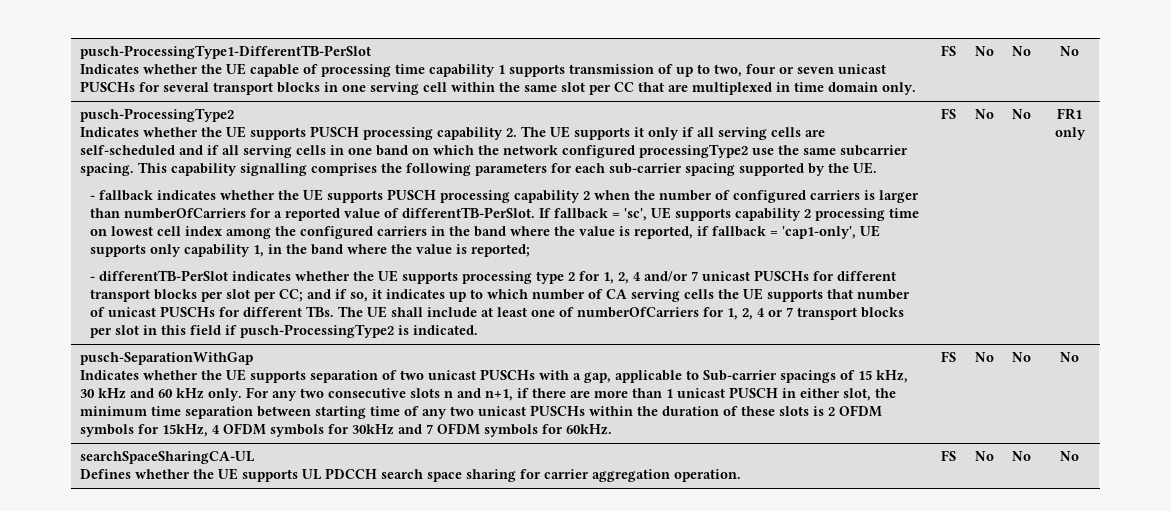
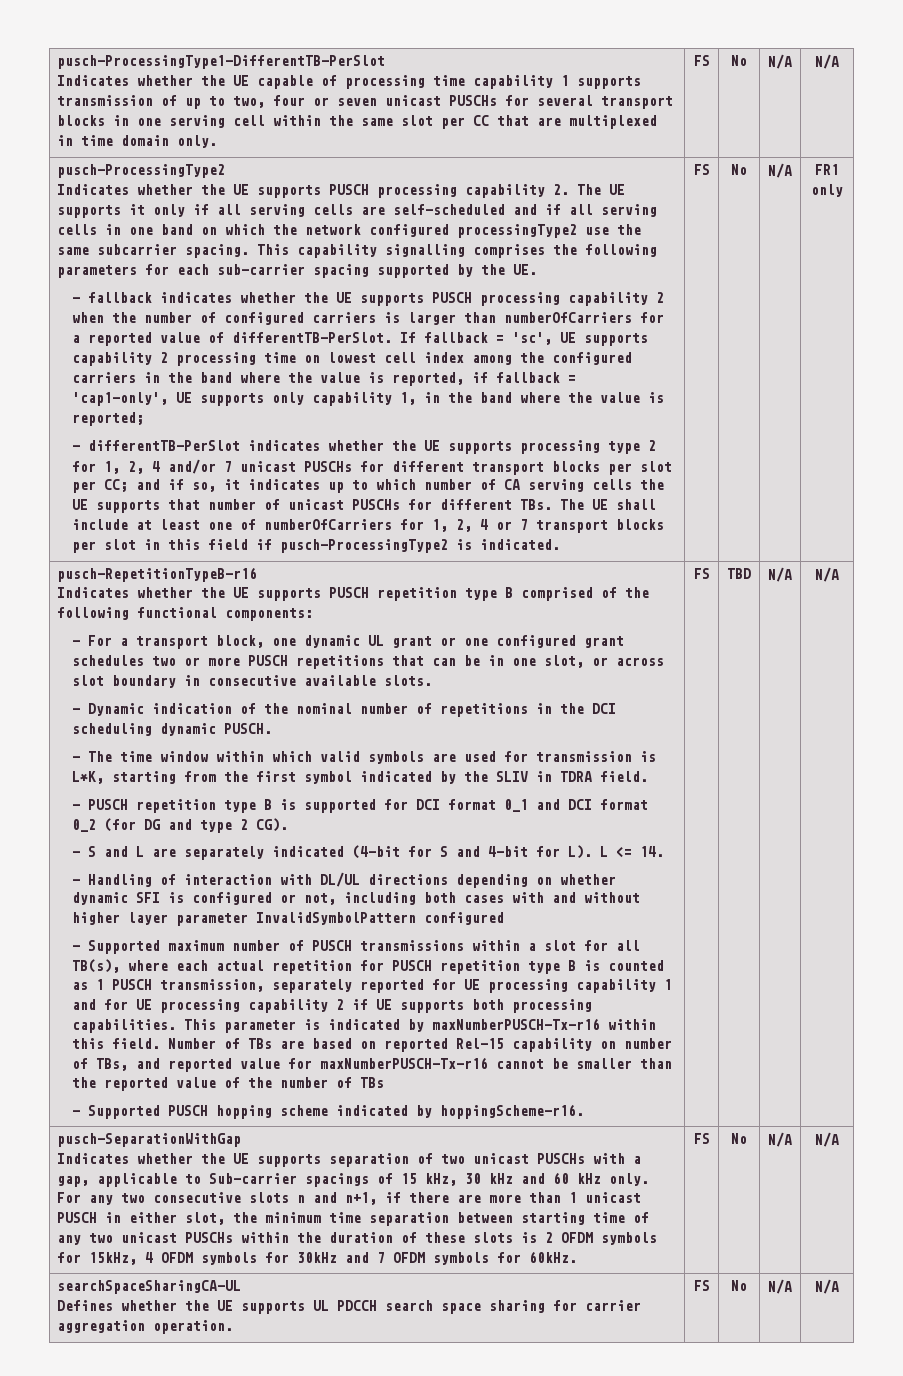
[1011,46,1031,56] [1060,46,1079,56] No | No -> [768,54,792,69] [815,54,839,69] N/A | N/A
[1011,109,1031,119] No -> [768,163,792,178] N/A
(1086, 133) none -> [57,567,258,582] [57,587,650,601] [57,607,314,621] [71,635,624,649] [71,655,664,669] [71,675,432,688] [71,703,616,717] [71,723,272,736] [71,751,656,764] [71,771,648,784] [71,799,648,813] [71,818,288,833] [71,845,664,860] [71,872,616,888] [71,892,640,905] [71,912,504,926] [71,940,640,954] [71,959,664,974] [71,979,672,993] [71,999,592,1013] [71,1018,656,1033] [71,1038,672,1052] [71,1057,672,1072] [71,1077,384,1091] [71,1104,584,1119] [693,568,710,579] [727,568,751,579] [768,567,792,582] [815,567,839,582] // pusch-RepetitionTypeB-r16 // Indicates whether the UE supports PUSCH repetition type B comprised of the following functional components: // - For a transport block, one dynamic UL grant or one configured grant schedules two or more PUSCH repetitions that can be in one slot, or across slot boundary in consecutive available slots. // - Dynamic indication of the nominal number of repetitions in the DCI scheduling dynamic PUSCH. // - The time window within which valid symbols are used for transmission is L*K, starting from the first symbol indicated by the SLIV in TDRA field. // - PUSCH repetition type B is supported for DCI format 0_1 and DCI format 0_2 (for DG and type 2 CG). // - S and L are separately indicated (4-bit for S and 4-bit for L). L <= 14. // - Handling of interaction with DL/UL directions depending on whether dynamic SFI is configured or not, including both cases with and without higher layer parameter InvalidSymbolPattern configured // - Supported maximum number of PUSCH transmissions within a slot for all TB(s), where each actual repetition for PUSCH repetition type B is counted as 1 PUSCH transmission, separately reported for UE processing capability 1 and for UE processing capability 2 if UE supports both processing capabilities. This parameter is indicated by maxNumberPUSCH-Tx-r16 within this field. Number of TBs are based on reported Rel-15 capability on number of TBs, and reported value for maxNumberPUSCH-Tx-r16 cannot be smaller than the reported value of the number of TBs // - Supported PUSCH hopping scheme indicated by hoppingScheme-r16. | FS | TBD | N/A | N/A
[1011,352,1031,362] [1060,352,1079,362] No | No -> [768,1132,792,1147] [815,1132,839,1147] N/A | N/A
[1011,451,1031,461] [1060,451,1079,461] No | No -> [768,1279,792,1294] [815,1279,839,1294] N/A | N/A

